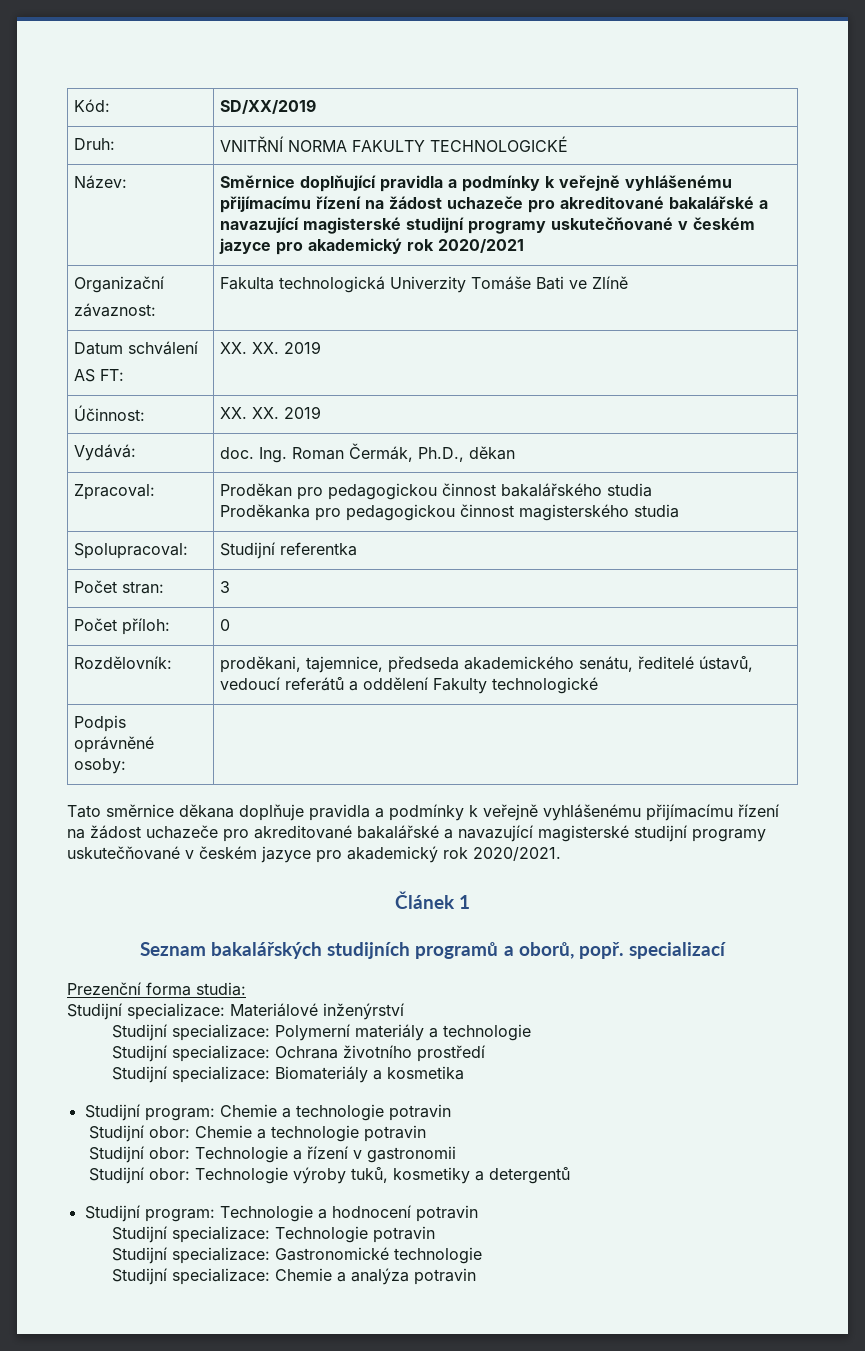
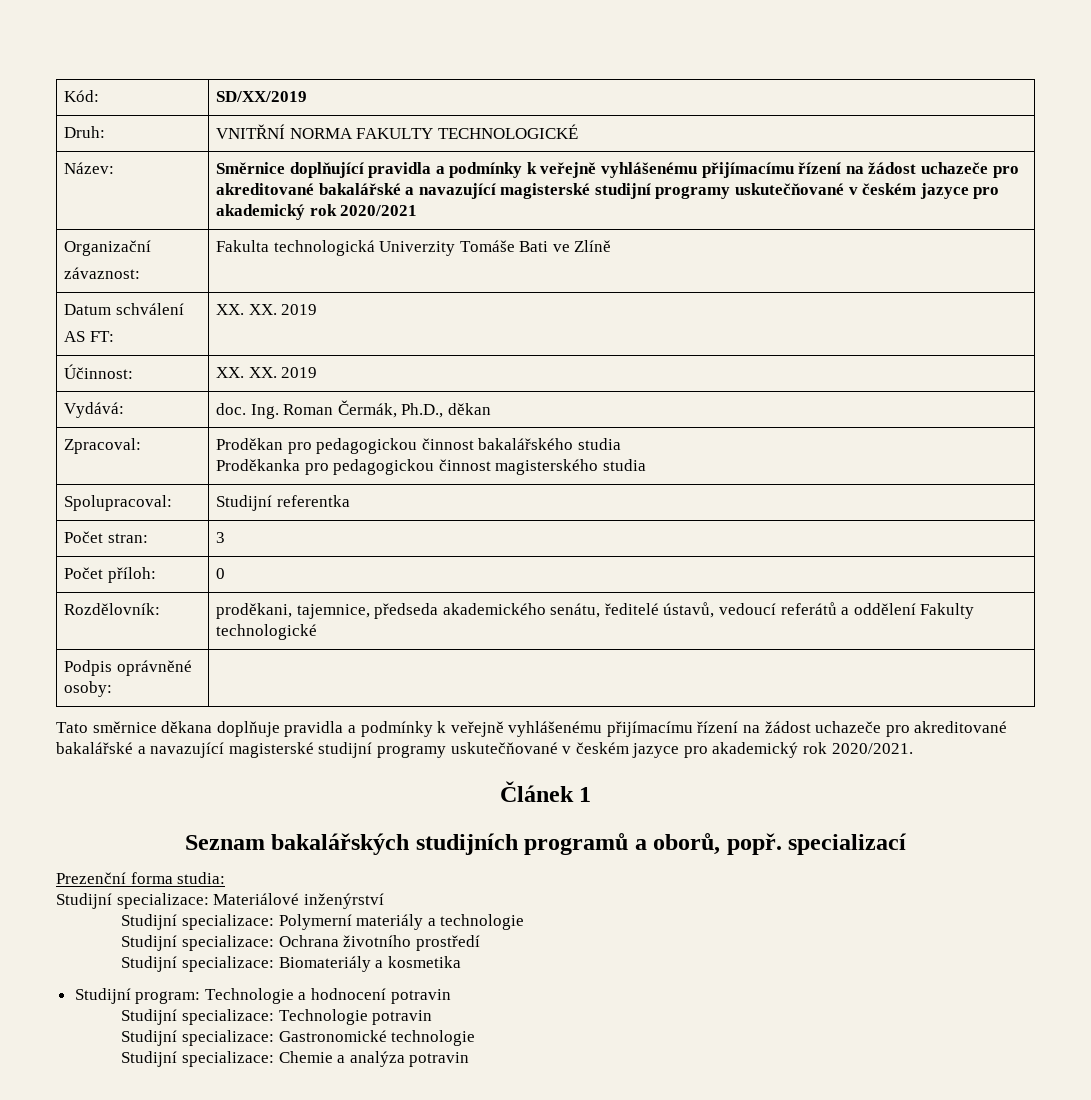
[84,1104,451,1121] [89,1125,427,1142] [89,1146,457,1163] [89,1167,571,1184] // Studijní program: Chemie a technologie potravin // Studijní obor: Chemie a technologie potravin // Studijní obor: Technologie a řízení v gastronomii // Studijní obor: Technologie výroby tuků, kosmetiky a detergentů -> (461, 962) none

